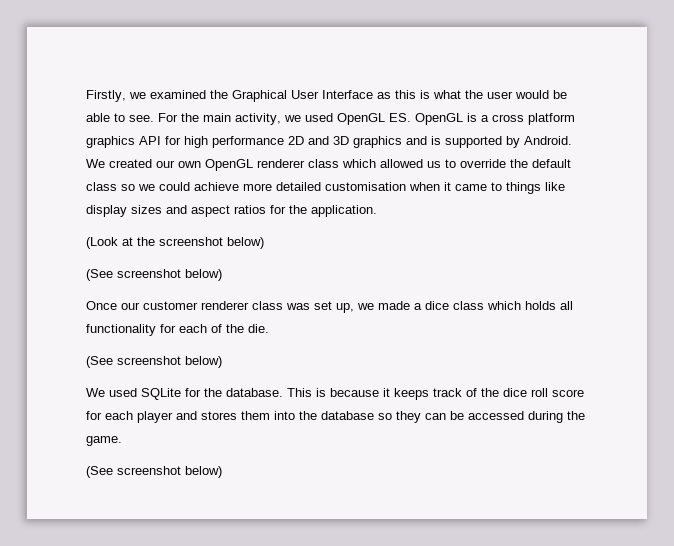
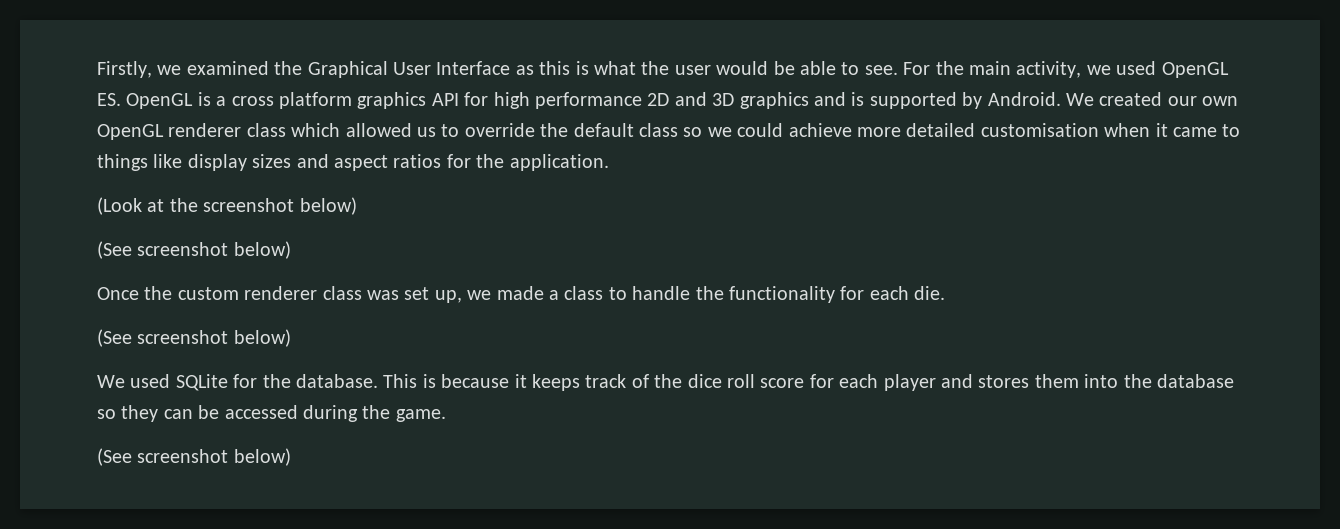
[121,301,198,310] our customer -> [144,286,239,300] the custom
[425,301,573,310] dice class which holds all -> [564,286,724,300] class to handle the
[211,324,244,333] of the -> (909, 293) none

